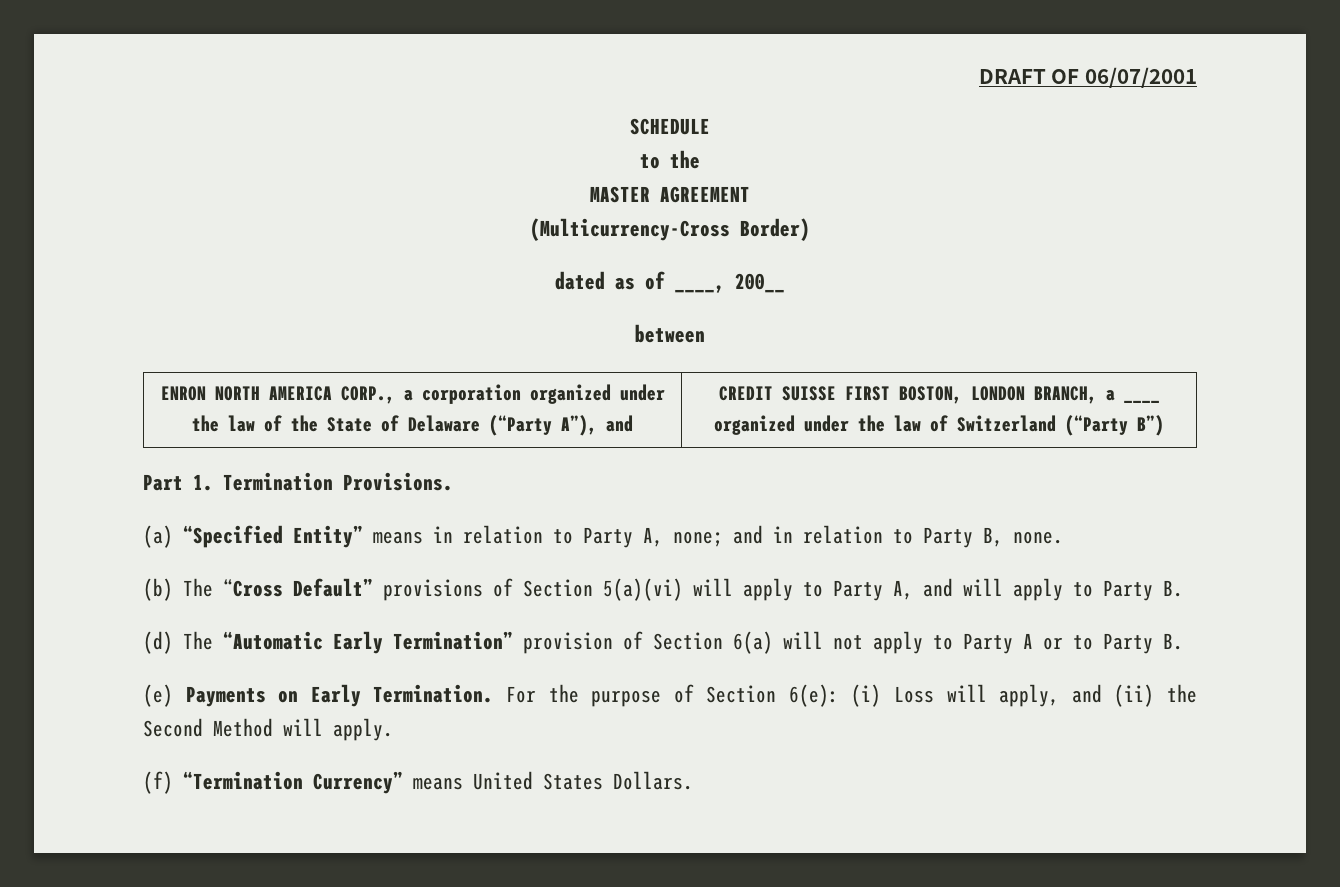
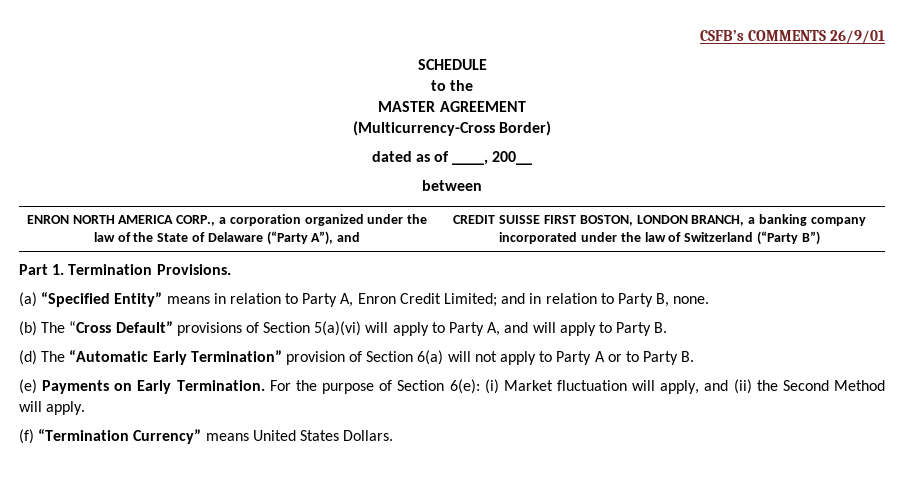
[978,67,1197,88] DRAFT OF 06/07/2001 -> [699,30,885,44] CSFB’s COMMENTS 26/9/01
[1123,400,1160,403] [713,415,795,435] ____ organized -> [758,214,866,226] [499,232,578,244] banking company incorporated
[673,531,723,547] none; -> [357,293,498,307] Enron Credit Limited;
[894,686,935,703] Loss -> [503,380,627,391] Market fluctuation

